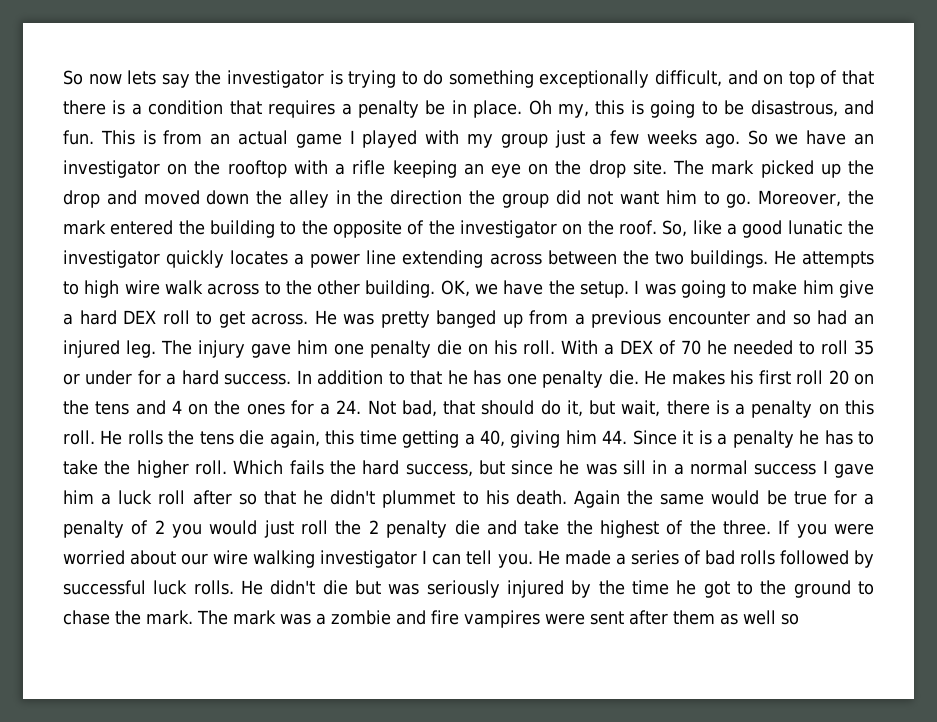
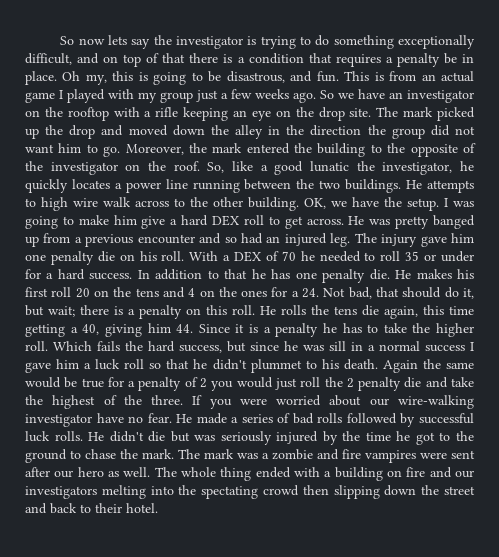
[63,250,160,268] investigator -> [382,161,474,175] investigator, he
[402,250,542,268] extending across -> [192,180,240,193] running
[621,400,661,417] wait, -> [48,306,75,317] wait;
[192,490,232,505] after -> (145, 364) none
[213,550,533,568] wire walking investigator I can tell you. -> [398,395,474,409] [25,413,172,427] wire-walking investigator have no fear.
[673,610,799,625] them as well so -> [54,467,474,481] [25,485,476,499] [25,503,158,514] our hero as well. The whole thing ended with a building on fire and our investigators melting into the spectating crowd then slipping down the street and back to their hotel.

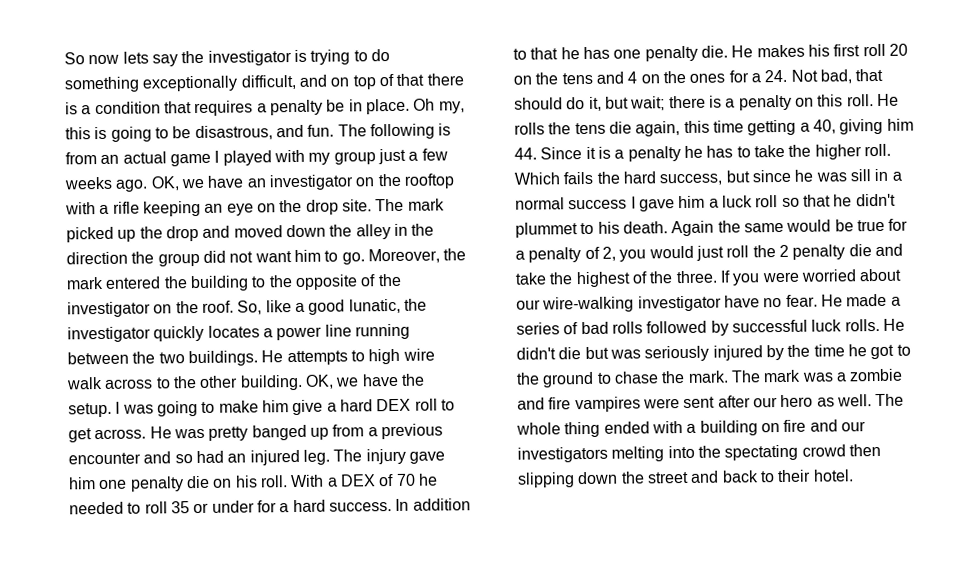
[344,71,370,81] This -> [337,123,435,140] The following
[320,90,334,99] So -> [150,176,180,191] OK,
[309,161,474,175] lunatic the investigator, he -> [348,298,427,314] [67,326,151,343] lunatic, the investigator
[200,378,208,388] 2 -> [601,246,616,261] 2,

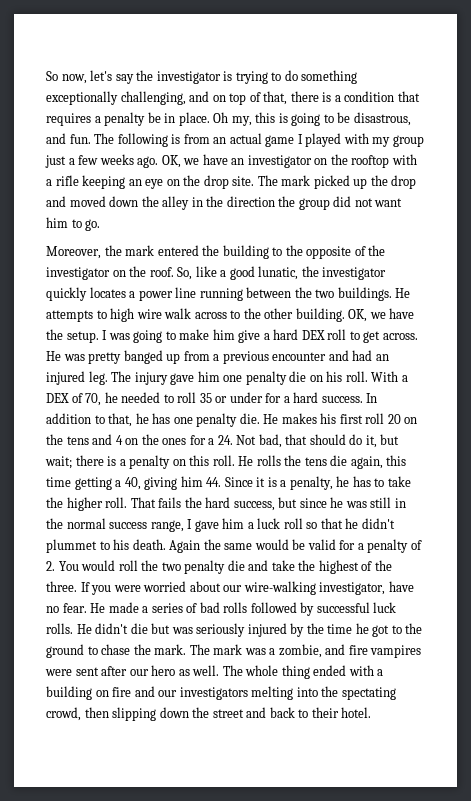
[88,51,149,65] now lets -> [61,70,113,84] now, let's
[240,74,296,90] difficult, -> [120,91,186,105] challenging,
[396,73,425,86] that -> [263,91,288,105] that,
(365, 258) none -> (101, 225) //
[174,454,193,464] so -> (349, 355) none
[395,473,416,486] 70 -> [85,393,102,406] 70,
[530,47,559,60] that -> [108,413,133,427] that,
[627,146,681,162] penalty -> [289,476,333,490] penalty,
[514,172,560,185] Which -> [130,497,156,508] That
[849,168,902,182] sill in a -> [370,497,406,508] [46,518,63,529] still in the
(628, 204) none -> [150,520,184,532] range,
[856,219,885,232] true -> [307,539,336,550] valid
[601,245,724,262] 2, you would just -> [46,560,116,571] 2. You would
[778,244,789,258] 2 -> [161,562,181,571] two
[637,295,722,312] investigator -> [319,582,386,595] investigator,
[849,368,904,382] zombie -> [278,644,322,658] zombie,
[801,444,846,457] crowd -> [46,707,81,721] crowd,

